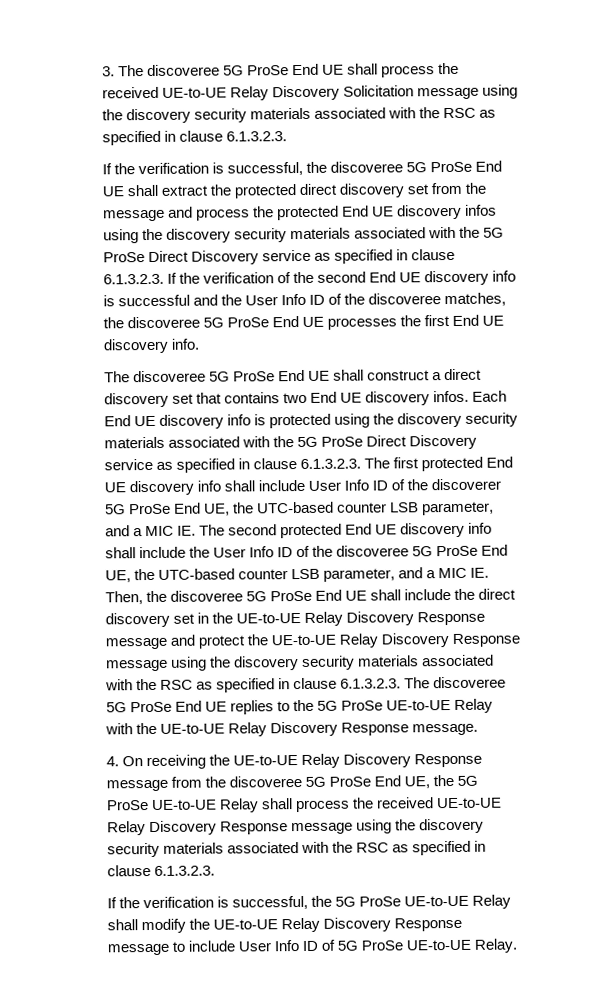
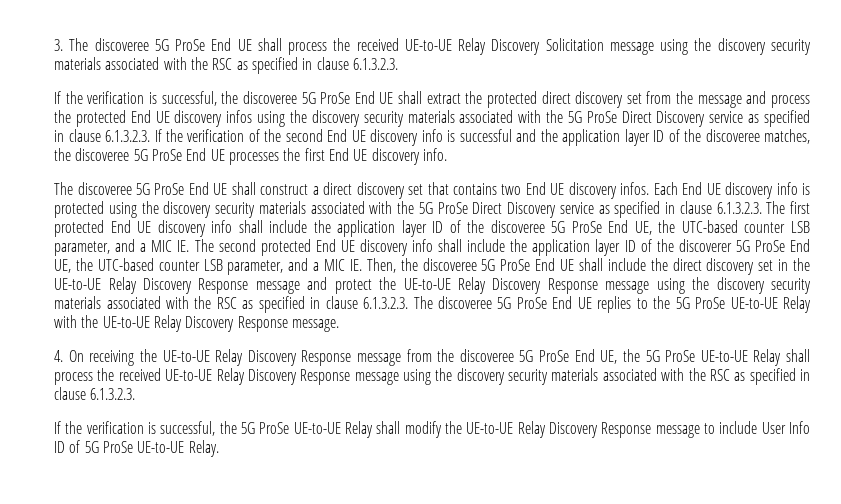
[244,293,306,306] User Info -> [562,129,650,146] application layer
[307,478,502,491] User Info ID of the discoverer -> [313,220,545,237] the application layer ID of the discoveree
[212,545,410,558] User Info ID of the discoveree -> [532,239,732,256] application layer ID of the discoverer

